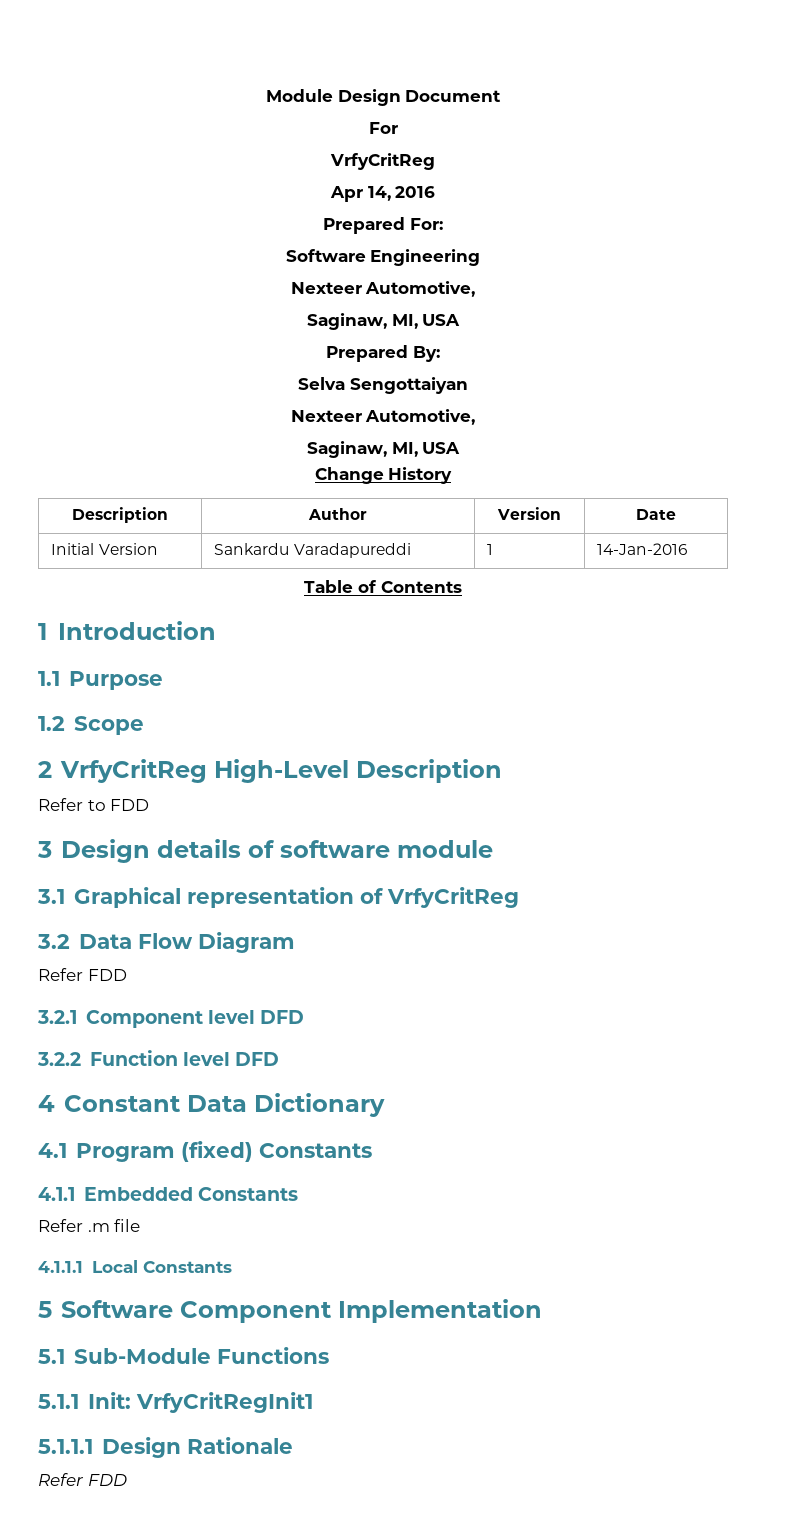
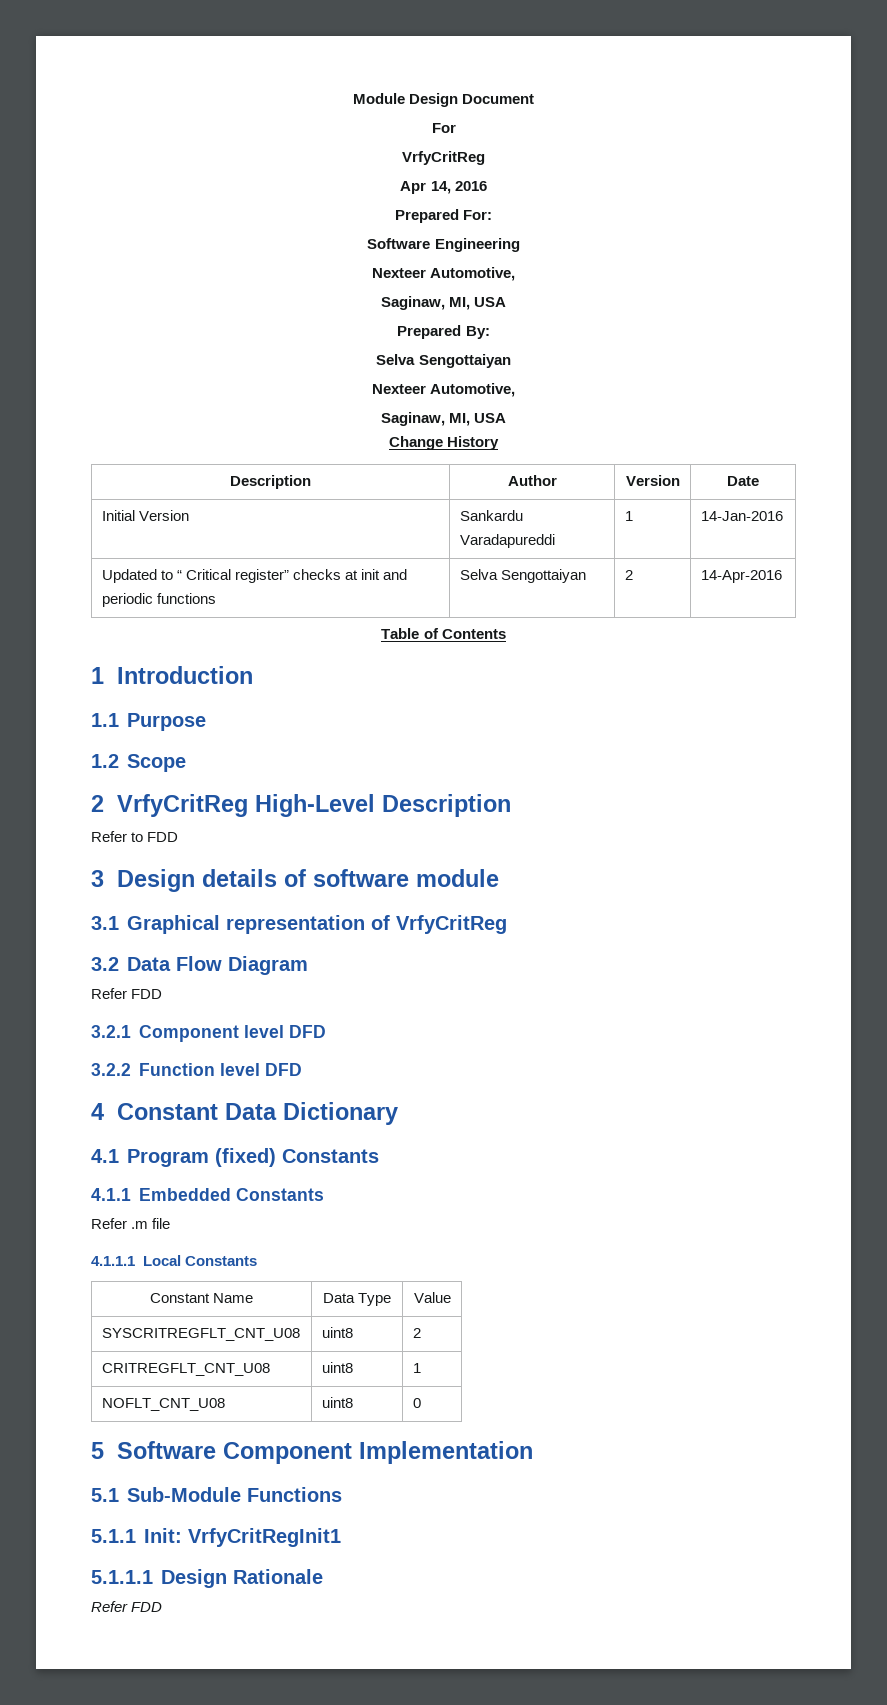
(688, 549) none -> [101,569,408,583] [101,593,216,607] [459,569,586,583] [624,570,633,580] [700,570,782,583] // Updated to “ Critical register” checks at init and periodic functions | Selva Sengottaiyan | 2 | 14-Apr-2016
(232, 1267) none -> [149,1293,254,1303] [322,1293,392,1306] [413,1292,451,1303] [101,1328,300,1341] [321,1327,353,1338] [412,1328,421,1338] [101,1363,270,1376] [321,1362,353,1373] [412,1363,421,1373] [101,1398,225,1411] [321,1397,353,1408] [412,1398,421,1408] // Constant Name | Data Type | Value // SYSCRITREGFLT_CNT_U08 | uint8 | 2 // CRITREGFLT_CNT_U08 | uint8 | 1 // NOFLT_CNT_U08 | uint8 | 0

